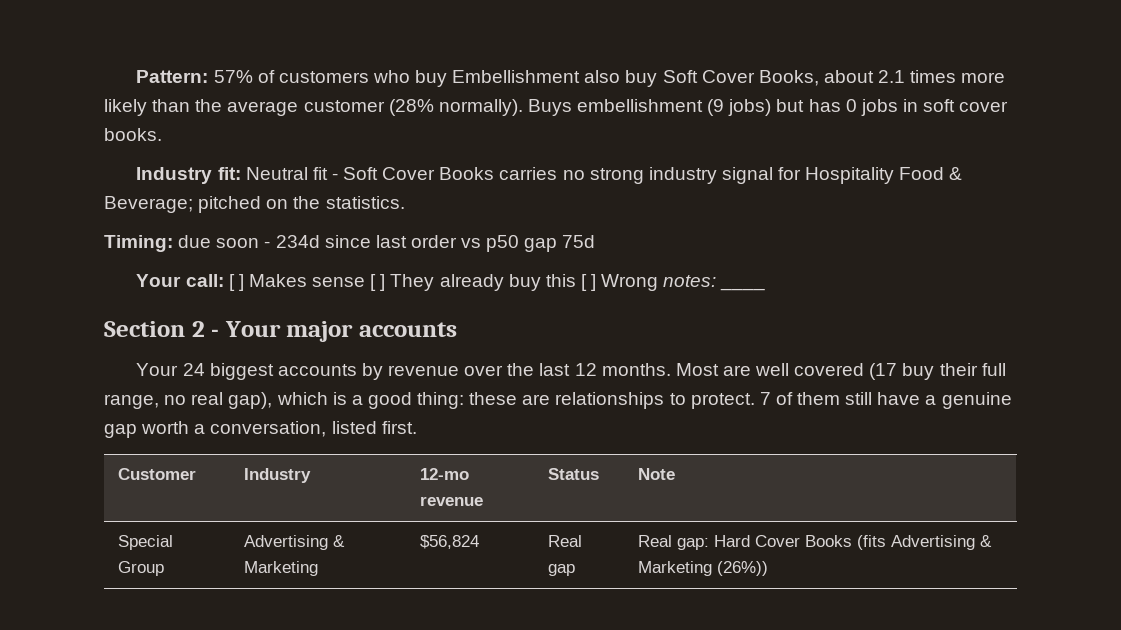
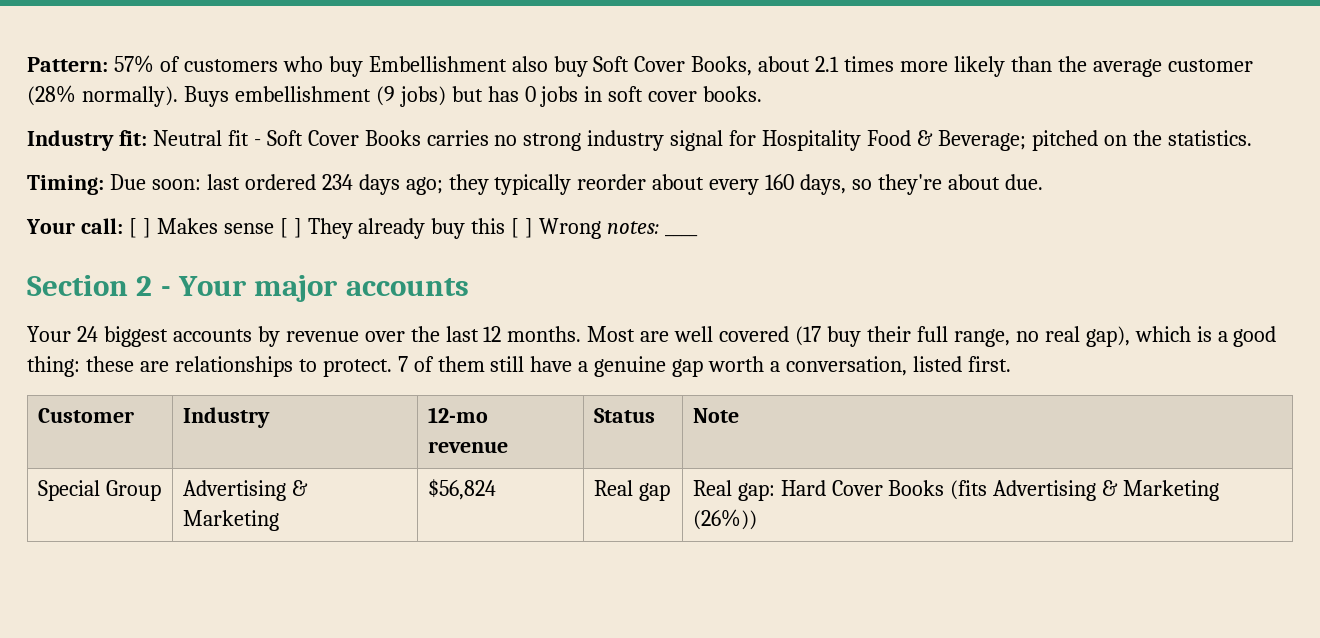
[178,235,596,252] due soon - 234d since last order vs p50 gap 75d -> [109,174,1043,195] Due soon: last ordered 234 days ago; they typically reorder about every 160 days, so they're about due.

